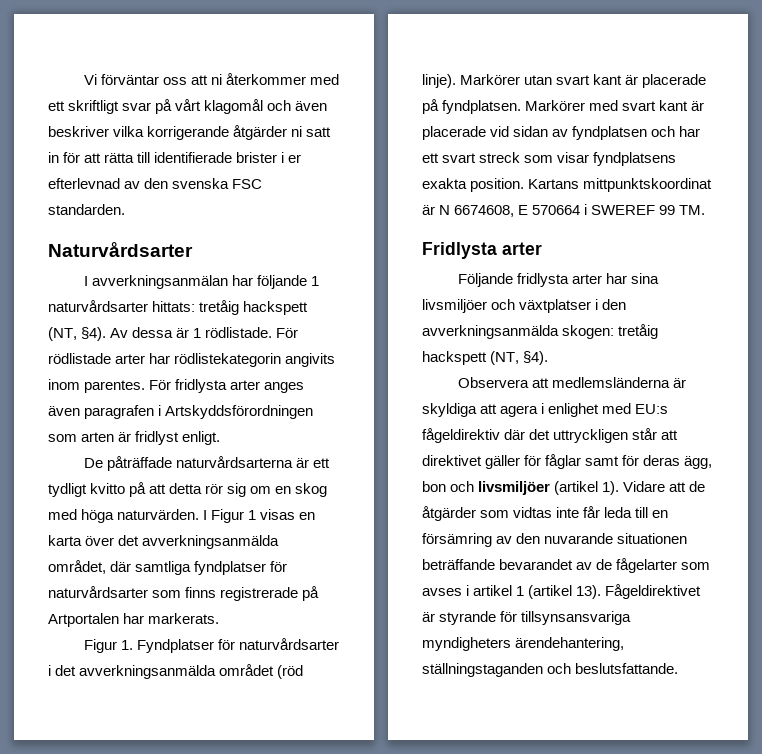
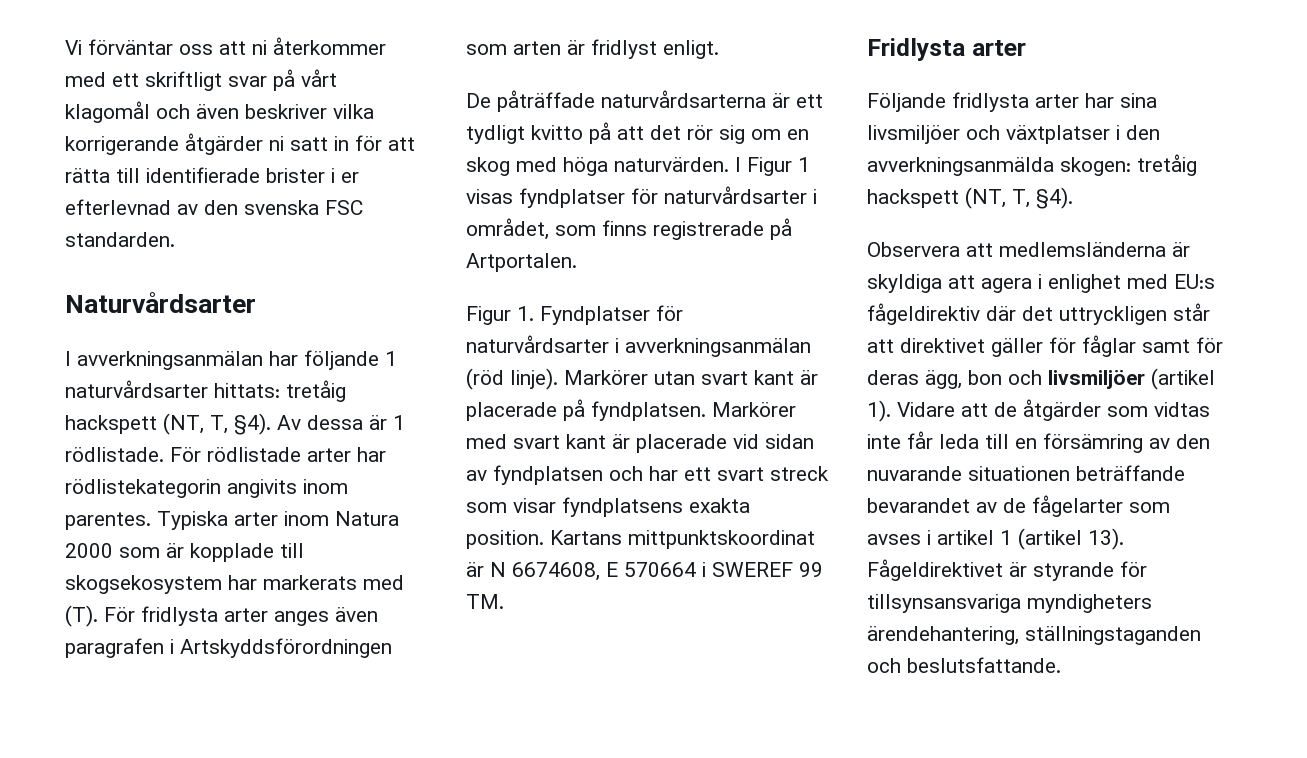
(77, 334) none -> [210,415,228,434] T,
(146, 386) none -> [157,511,399,530] [65,543,304,562] [65,575,404,594] [65,605,98,627] Typiska arter inom Natura 2000 som är kopplade till skogsekosystem har markerats med (T).
[169,483,203,494] detta -> [650,125,681,140] det
[299,512,316,520] [48,535,280,549] [48,560,192,575] en karta över det avverkningsanmälda området, där samtliga -> (513, 196) none
(148, 592) none -> [813,189,817,204] [466,218,549,240] i området,
[48,613,220,627] Artportalen har markerats. -> [466,253,577,272] Artportalen.
[55,664,275,679] det avverkningsanmälda området -> [625,338,811,357] avverkningsanmälan
(520, 358) none -> [1012,189,1030,208] T,

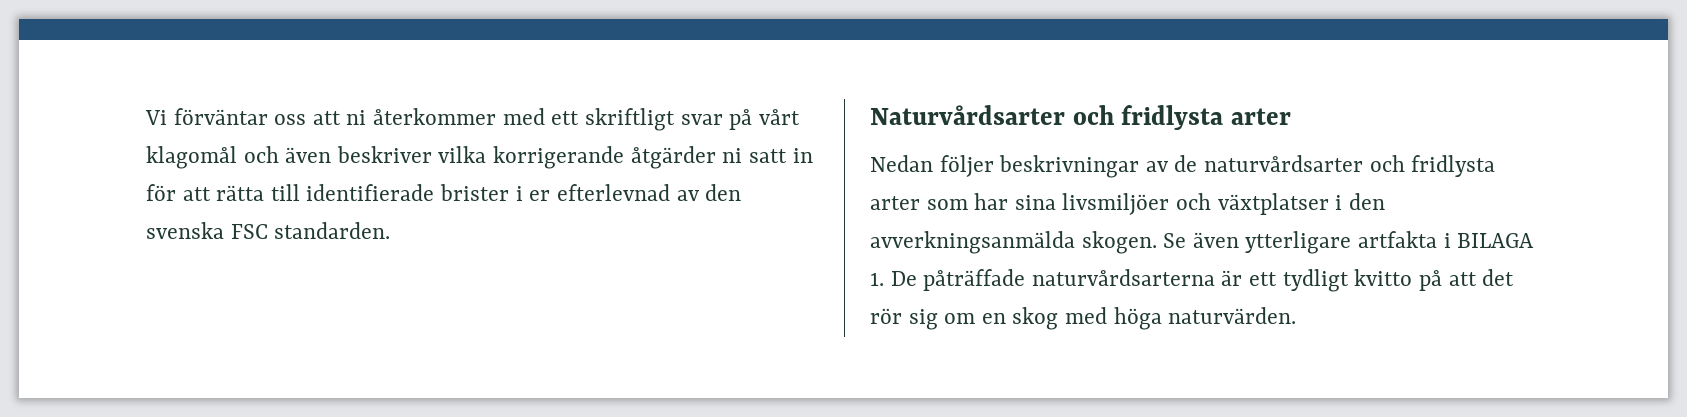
[65,350,397,370] [65,380,346,402] [65,413,405,435] [65,447,386,462] [65,479,348,498] [65,511,399,530] [65,543,304,562] [65,575,404,594] [65,605,378,627] [65,638,392,658] [466,39,719,59] // I avverkningsanmälan har följande 1 naturvårdsarter hittats: tretåig hackspett (NT, T, §4). Av dessa är 1 rödlistade. För rödlistade arter har rödlistekategorin angivits inom parentes. Typiska arter inom Natura 2000 som är kopplade till skogsekosystem har markerats med (T). För fridlysta arter anges även paragrafen i Artskyddsförordningen som arten är fridlyst enligt. // -> [1072,105,1292,130] [870,155,1496,178] [870,193,1385,215] [870,231,1535,254] [870,272,884,286] och fridlysta arter // Nedan följer beskrivningar av de naturvårdsarter och fridlysta arter som har sina livsmiljöer och växtplatser i den avverkningsanmälda skogen. Se även ytterligare artfakta i BILAGA 1.
[735,157,810,176] [466,186,817,208] [466,218,792,240] [466,253,577,272] [466,305,683,325] [466,335,811,357] [466,368,818,390] [466,399,796,421] [466,434,814,453] [466,465,829,485] [466,497,750,517] [466,530,815,549] [466,562,823,581] [466,594,504,609] [867,38,1026,61] [867,92,1157,112] [867,125,1160,144] [867,154,1197,176] [867,187,1073,209] [867,242,1190,257] [867,274,1215,293] [867,303,1210,325] [867,335,1223,357] [867,368,1215,390] [867,399,1210,422] [867,431,1210,453] [867,465,1185,481] [867,495,1170,517] [867,528,1124,550] [867,559,1147,581] [867,594,1152,613] [867,626,1201,645] [867,657,1061,673] I Figur 1 visas fyndplatser för naturvårdsarter i området, som finns registrerade på Artportalen. // Figur 1. Fyndplatser för naturvårdsarter i avverkningsanmälan (röd linje). Markörer utan svart kant är placerade på fyndplatsen. Markörer med svart kant är placerade vid sidan av fyndplatsen och har ett svart streck som visar fyndplatsens exakta position. Kartans mittpunktskoordinat är N 6674608, E 570664 i SWEREF 99 TM. // Fridlysta arter // Följande fridlysta arter har sina livsmiljöer och växtplatser i den avverkningsanmälda skogen: tretåig hackspett (NT, T, §4). // Observera att medlemsländerna är skyldiga att agera i enlighet med EU:s fågeldirektiv där det uttryckligen står att direktivet gäller för fåglar samt för deras ägg, bon och livsmiljöer (artikel 1). Vidare att de åtgärder som vidtas inte får leda till en försämring av den nuvarande situationen beträffande bevarandet av de fågelarter som avses i artikel 1 (artikel 13). Fågeldirektivet är styrande för tillsynsansvariga myndigheters ärendehantering, ställningstaganden och beslutsfattande. -> (1297, 315) none

